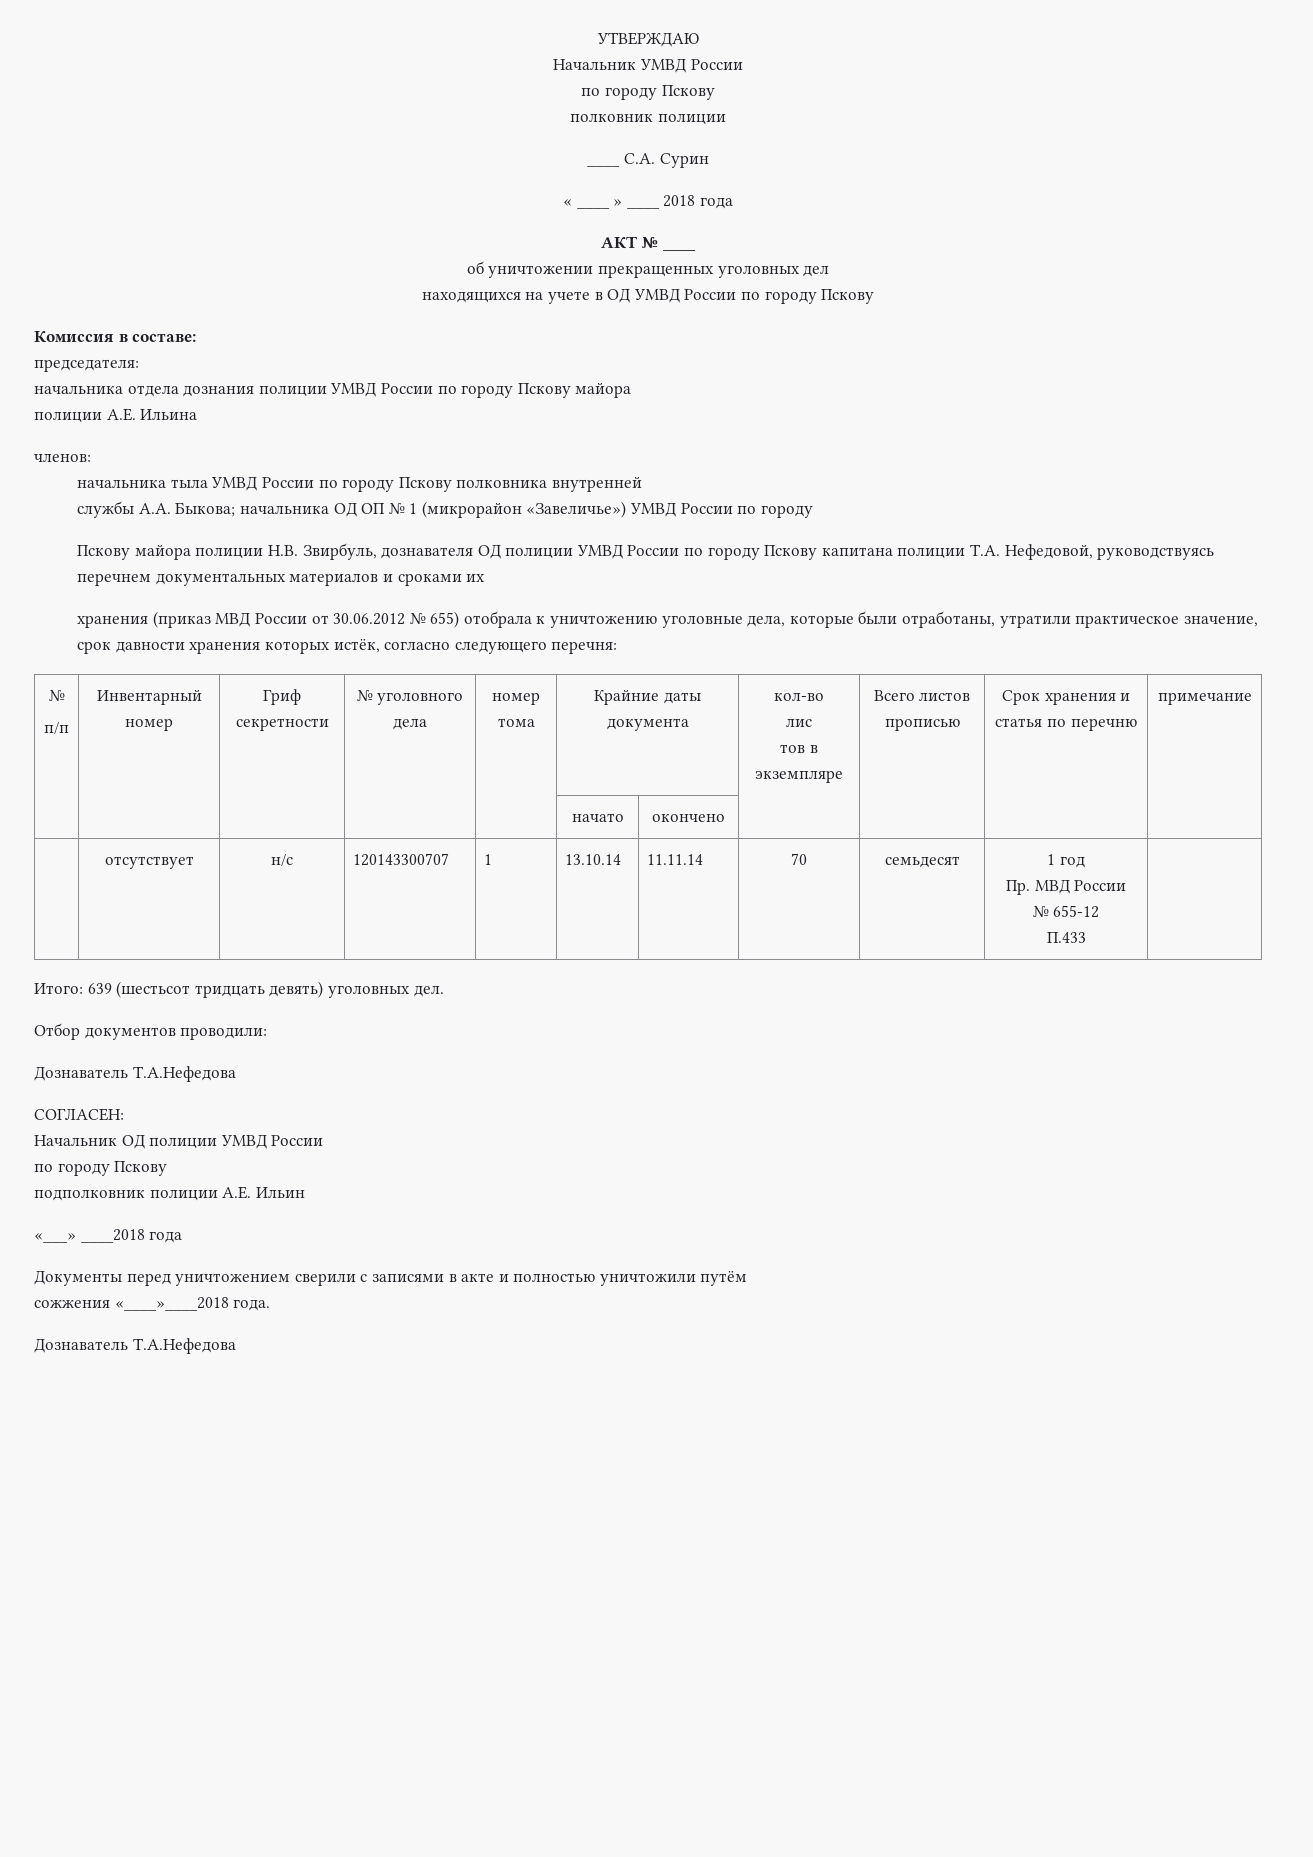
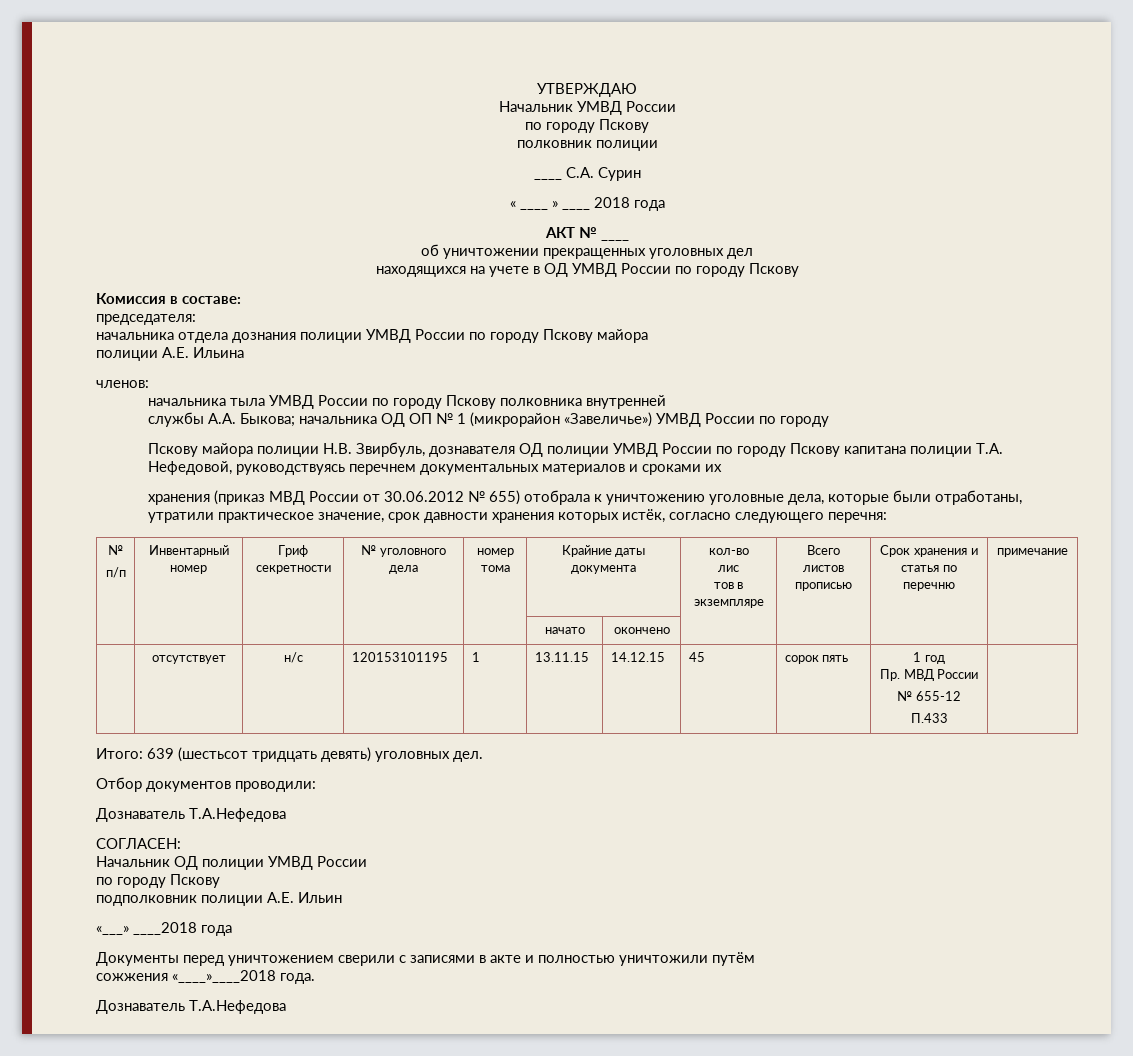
[353,853,450,866] [484,854,493,865] [565,854,622,865] [647,854,704,865] [791,853,807,865] [884,856,960,868] 120143300707 | 1 | 13.10.14 | 11.11.14 | 70 | семьдесят -> [351,652,448,662] [471,652,480,662] [534,652,589,662] [610,652,665,662] [688,652,705,662] [784,655,849,664] 120153101195 | 1 | 13.11.15 | 14.12.15 | 45 | сорок пять

